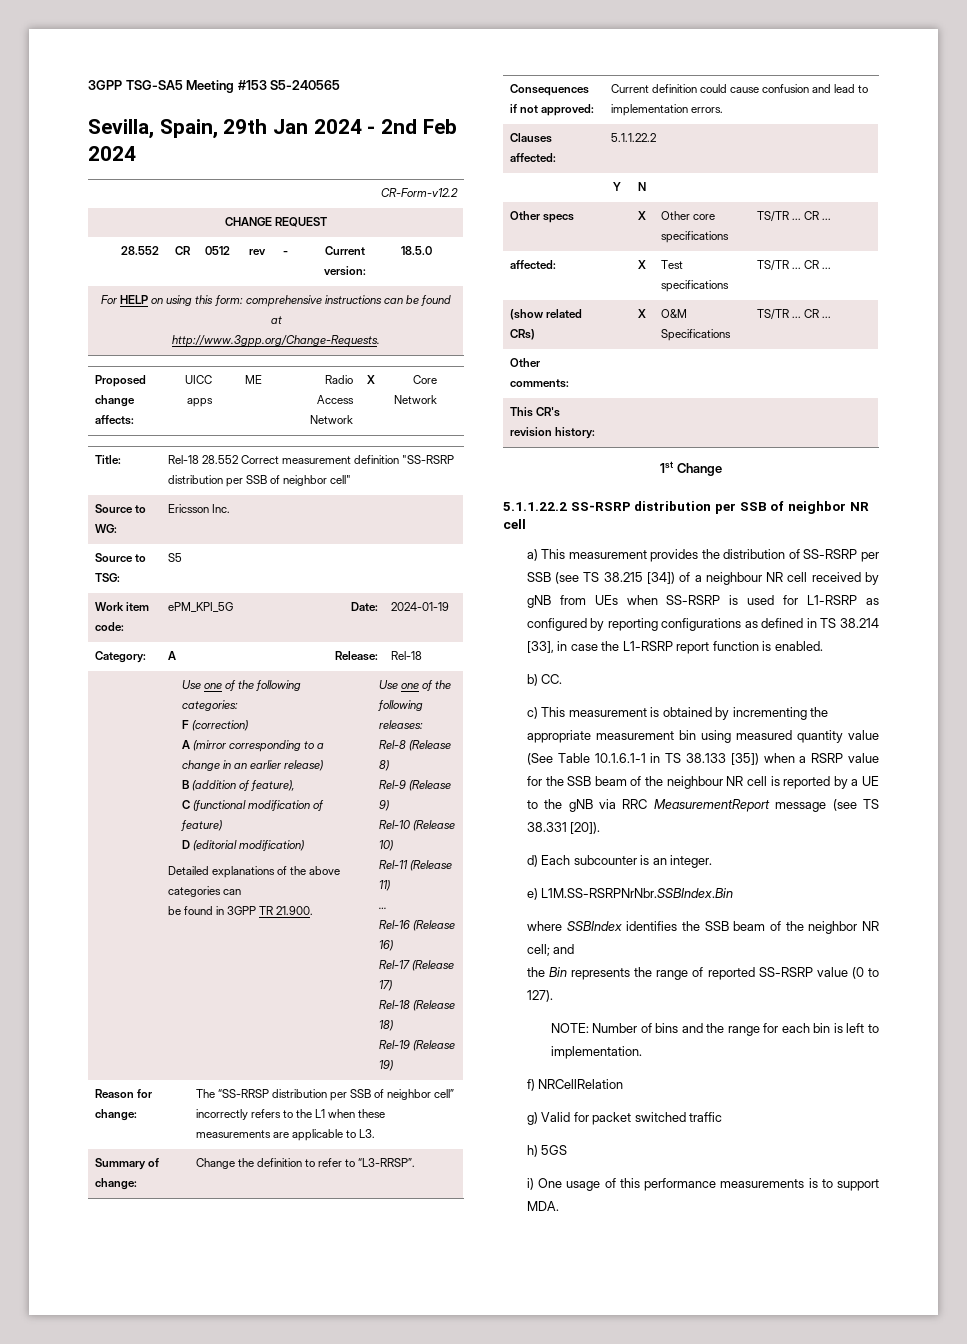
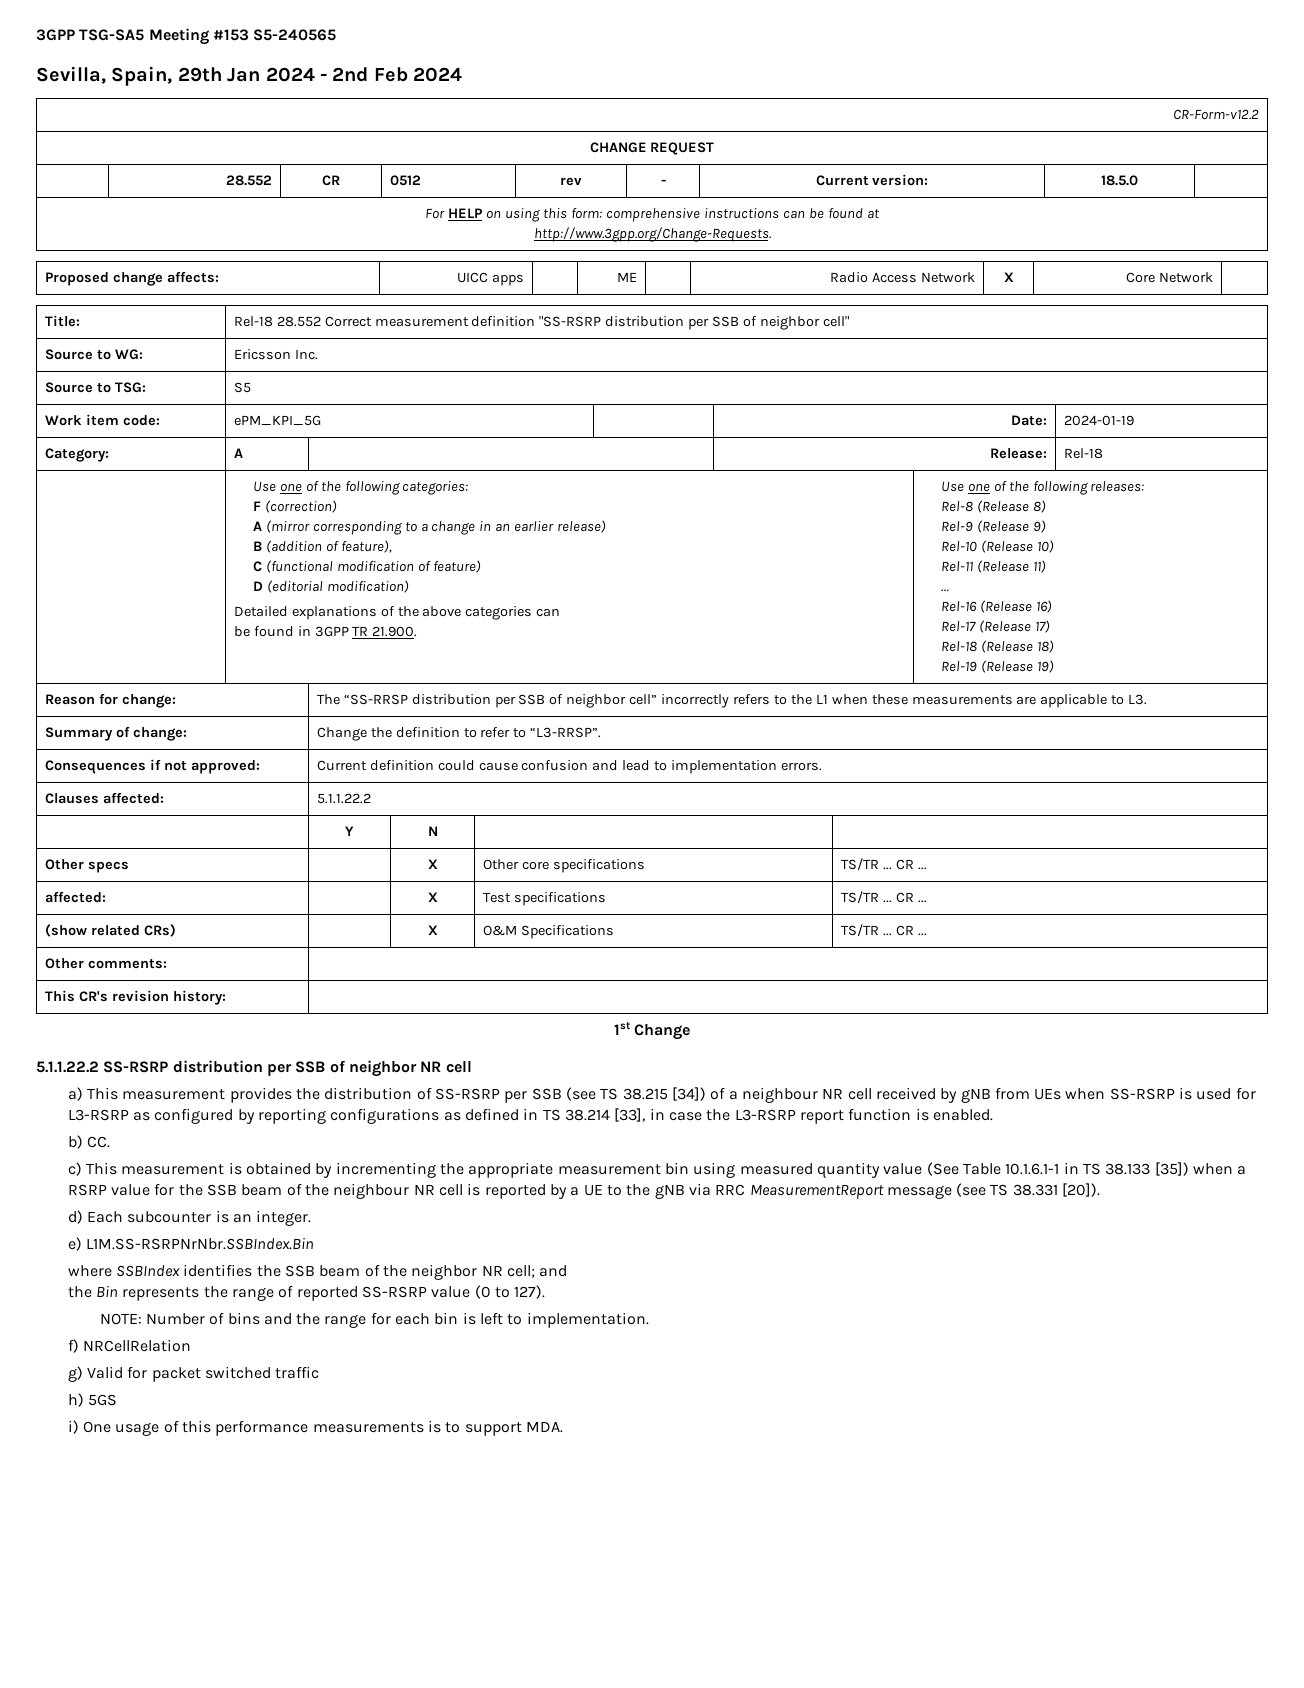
[807,595,858,605] L1-RSRP -> [67,1109,129,1121] L3-RSRP
[622,641,673,651] L1-RSRP -> [734,1109,796,1121] L3-RSRP

